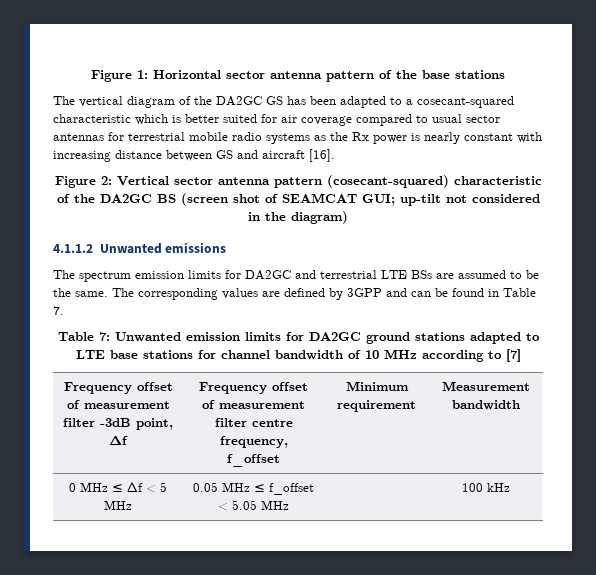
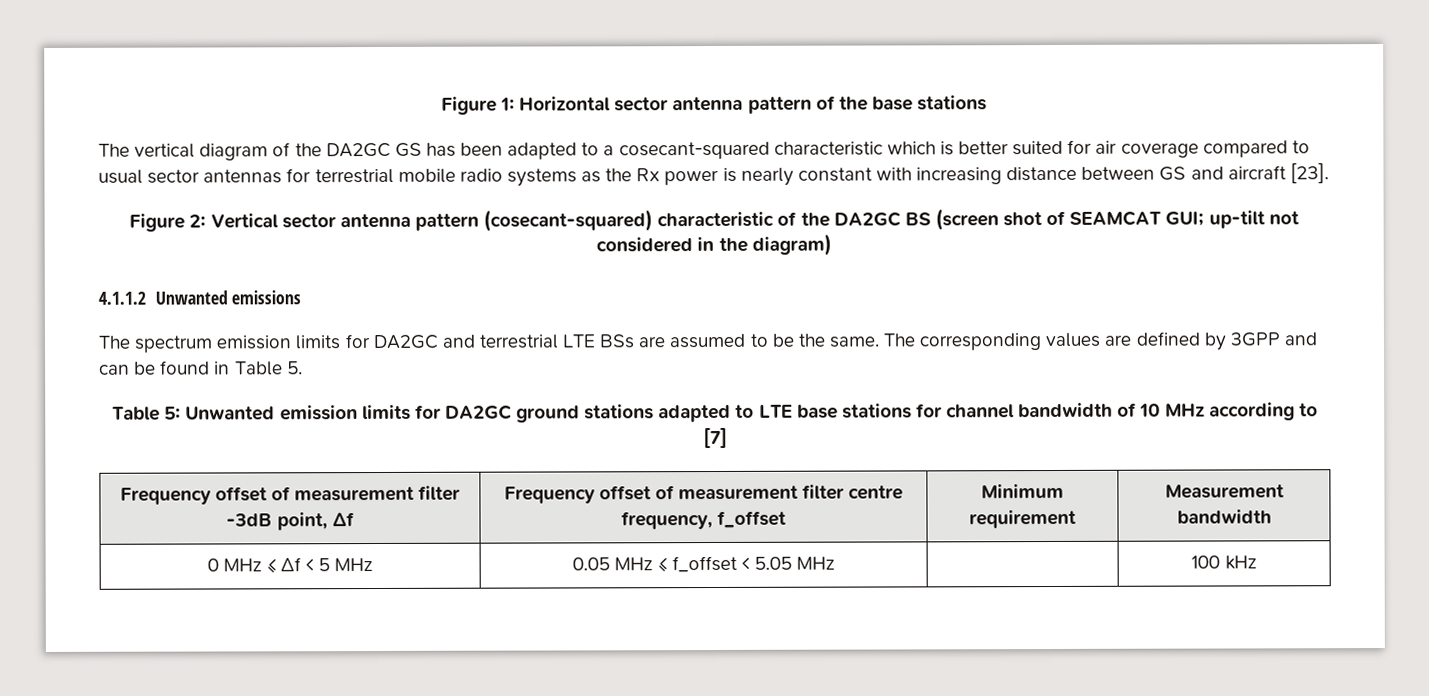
[309,149,335,162] [16]. -> [1289,163,1329,184] [23].
[53,306,64,315] [57,332,110,341] 7. // Table 7: -> [286,361,303,375] [112,406,182,421] 5. // Table 5:

